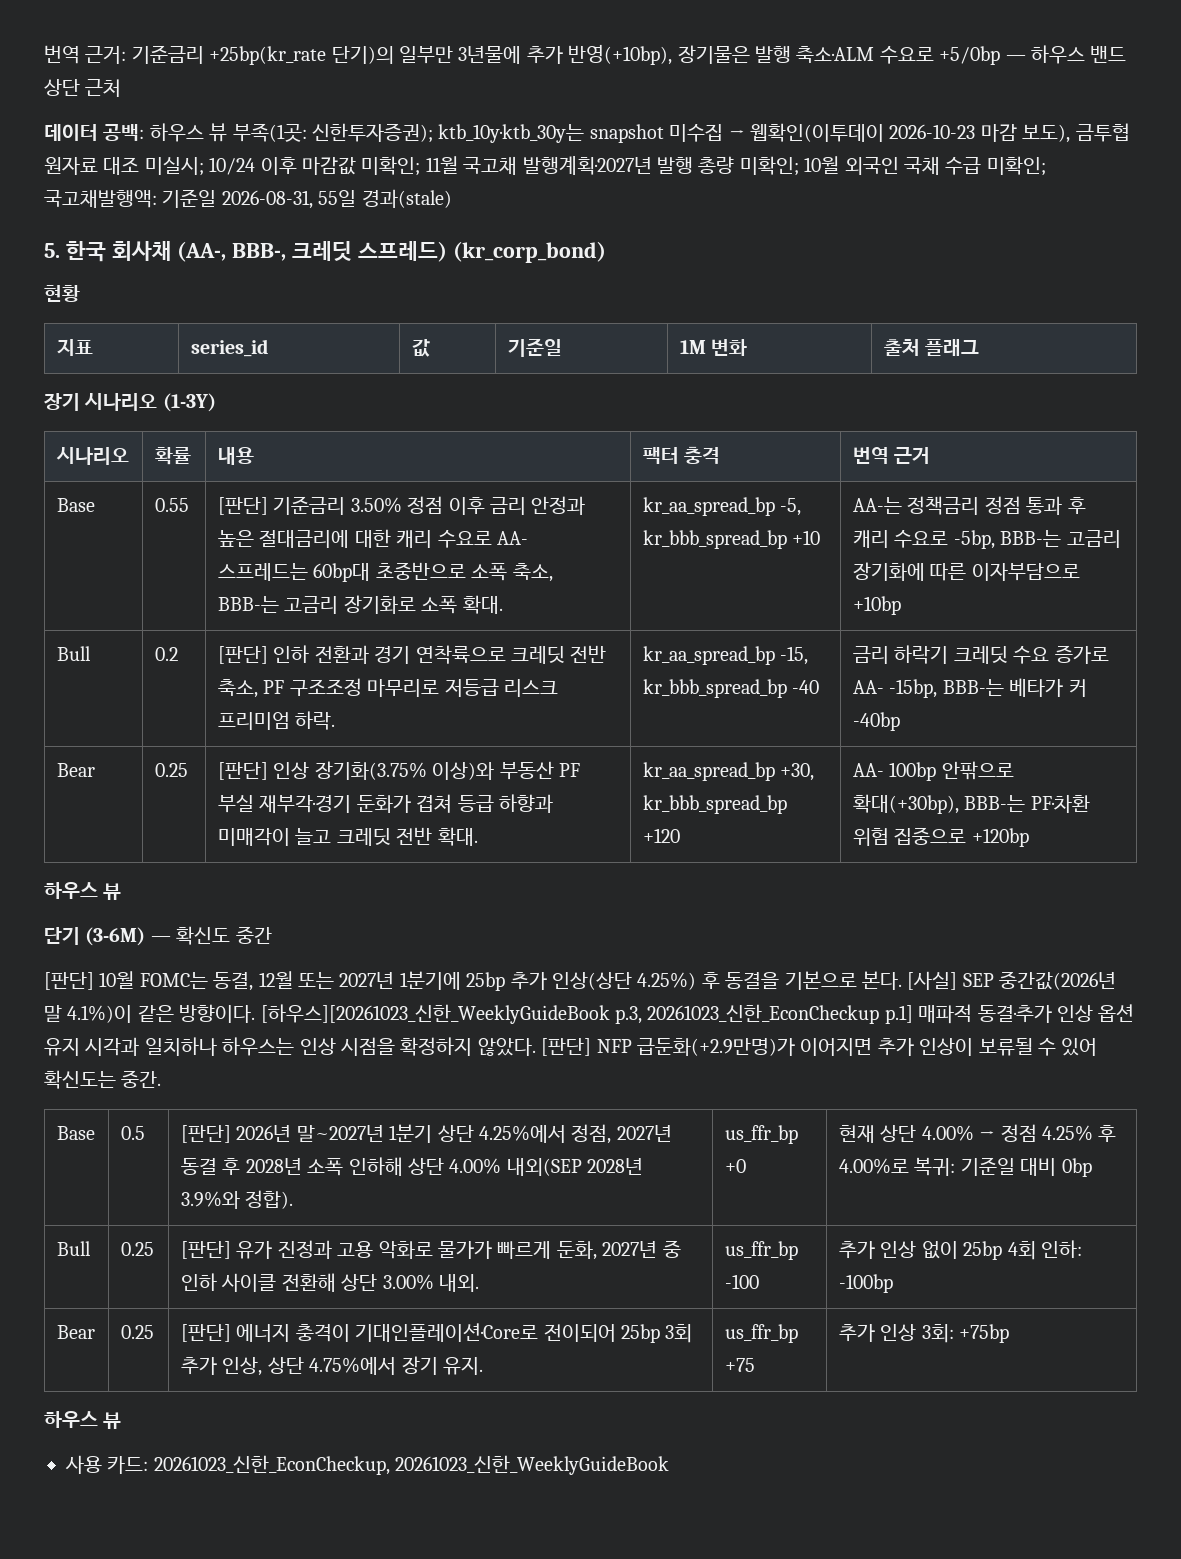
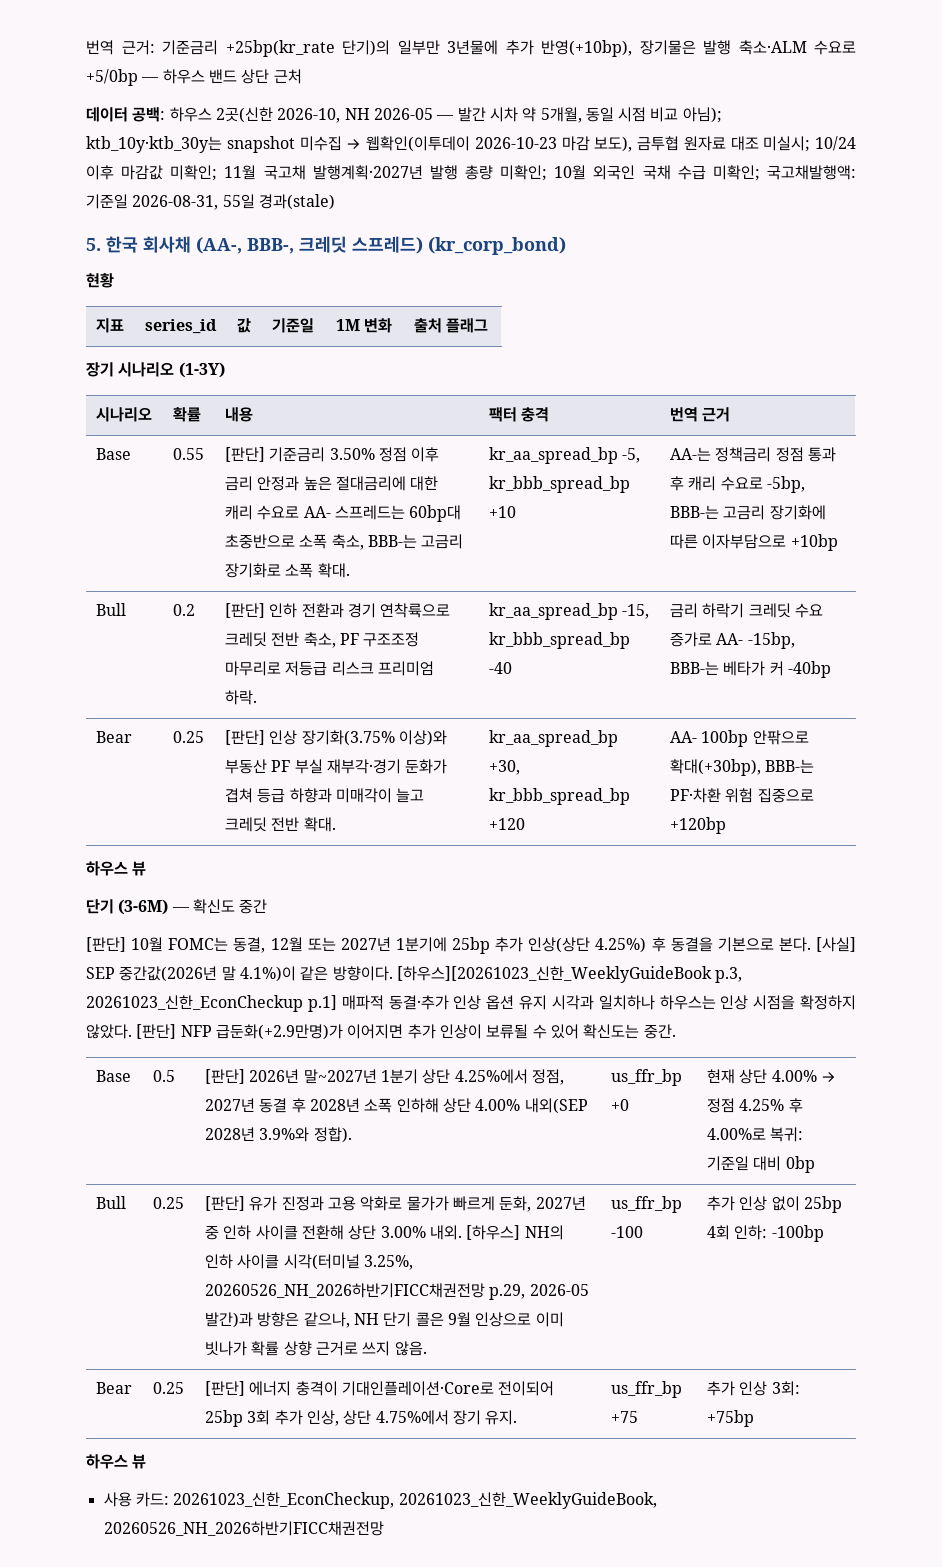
[209,123,433,143] 뷰 부족(1곳: 신한투자증권); -> [215,107,722,123] 2곳(신한 2026-10, NH 2026-05 — 발간 시차 약 5개월, 동일 시점 비교 아님);
(479, 1283) none -> [466,1225,564,1240] [205,1254,414,1270] [205,1283,589,1300] [205,1312,564,1328] [205,1341,427,1356] [하우스] NH의 인하 사이클 시각(터미널 3.25%, 20260526_NH_2026하반기FICC채권전망 p.29, 2026-05 발간)과 방향은 같으나, NH 단기 콜은 9월 인상으로 이미 빗나가 확률 상향 근거로 쓰지 않음.
[395,1455,670,1475] 20261023_신한_WeeklyGuideBook -> [398,1492,657,1509] [103,1521,384,1536] 20261023_신한_WeeklyGuideBook, 20260526_NH_2026하반기FICC채권전망

